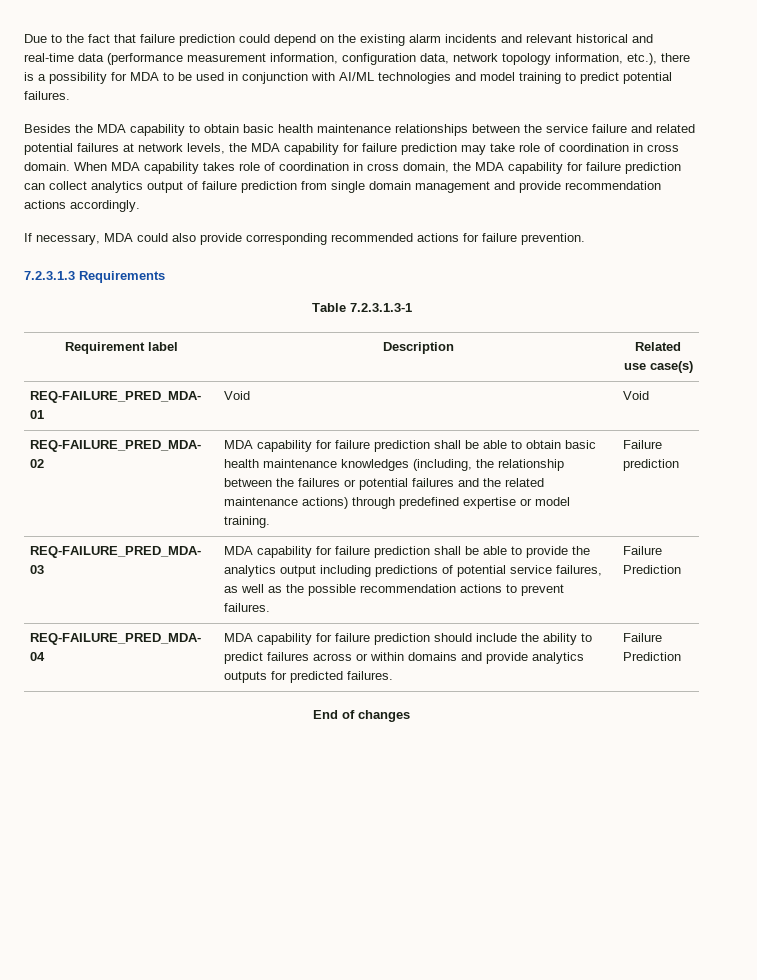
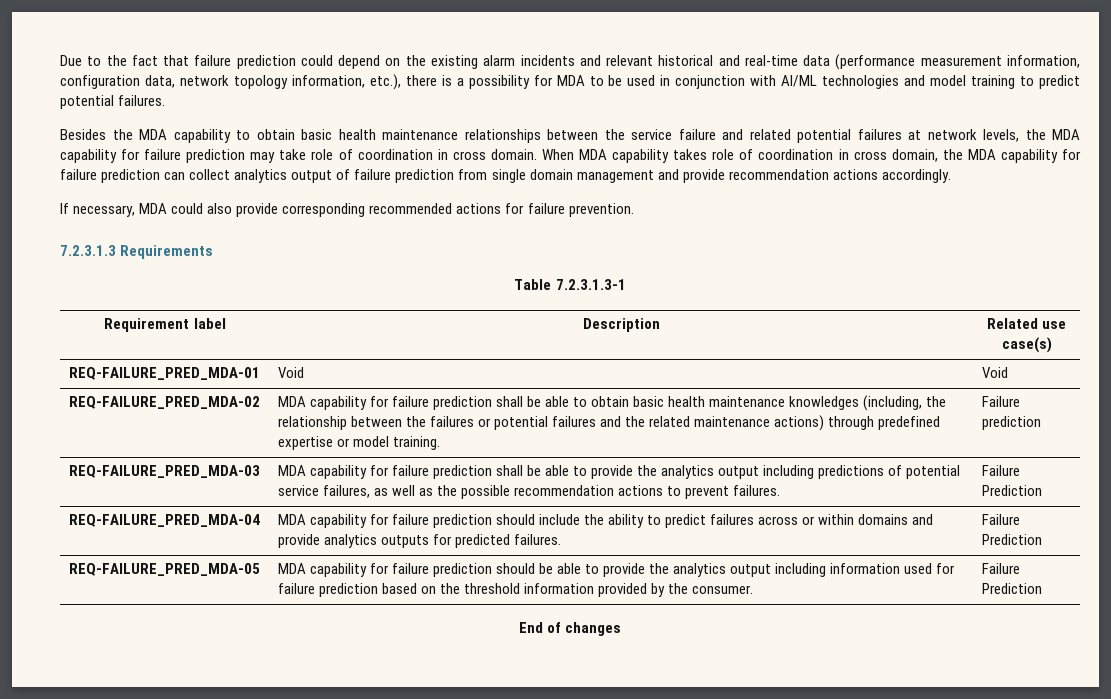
(681, 656) none -> [68,563,260,576] [277,563,956,577] [277,583,754,597] [981,563,1020,574] [981,583,1042,594] // REQ-FAILURE_PRED_MDA-05 | MDA capability for failure prediction should be able to provide the analytics output including information used for failure prediction based on the threshold information provided by the consumer. | Failure Prediction

